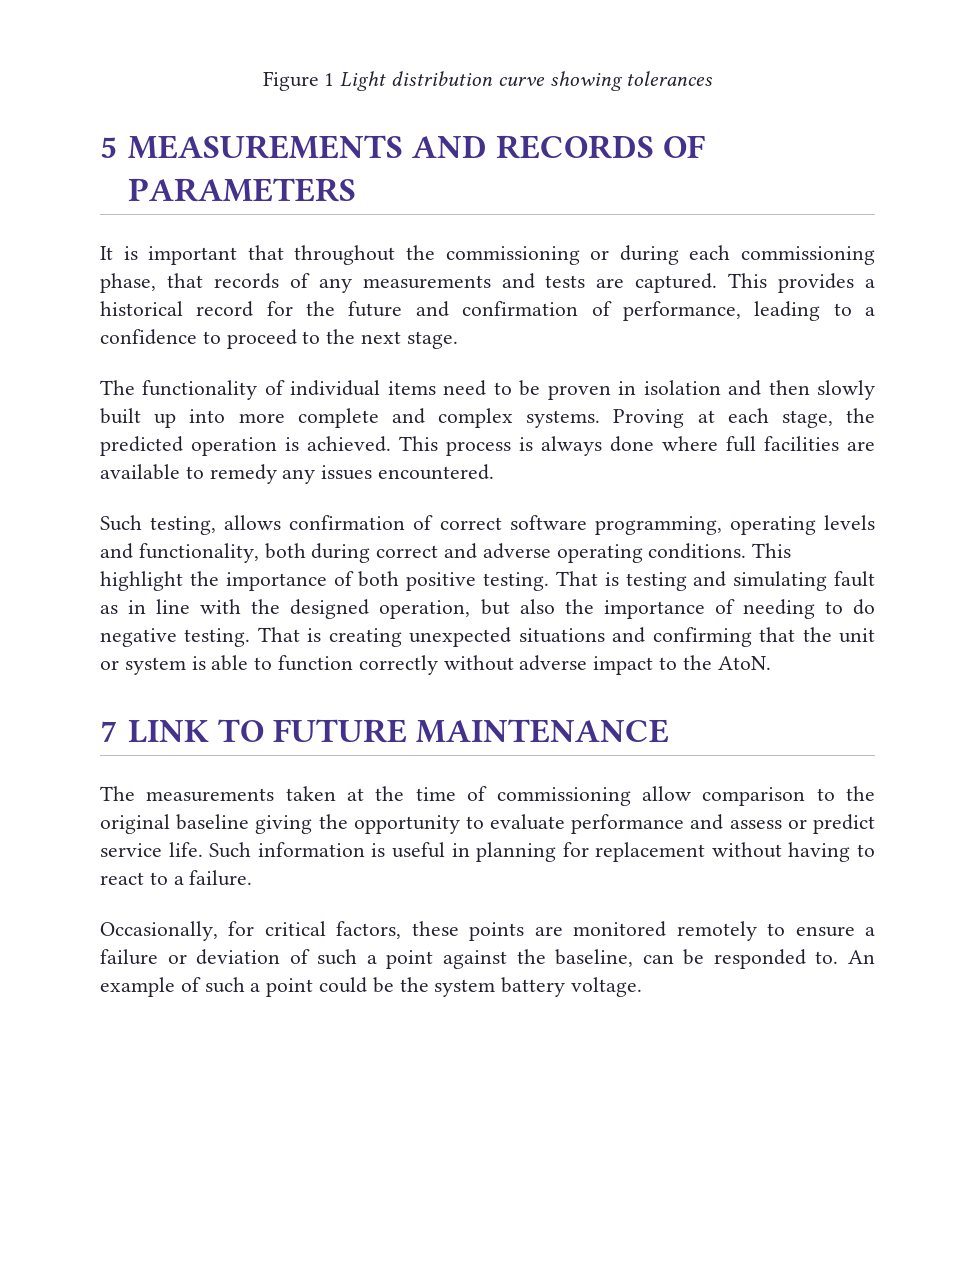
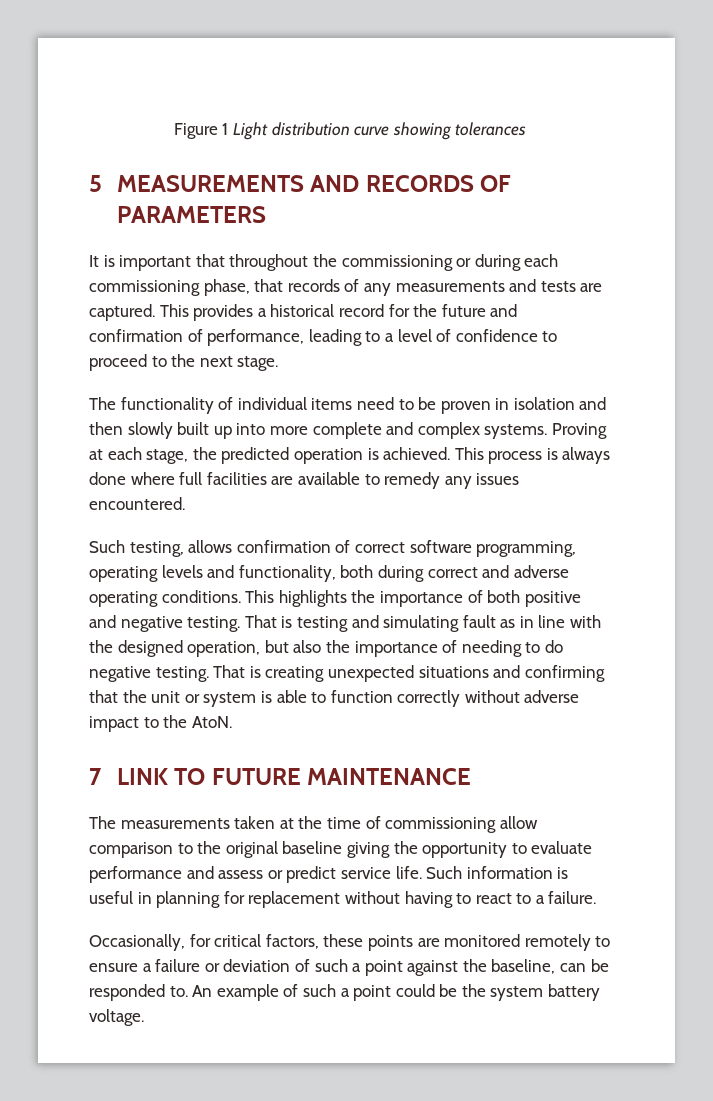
(876, 311) none -> [397,329,452,342] level of
[100,571,183,591] highlight -> [278,590,347,607] highlights
(477, 581) none -> [89,615,183,632] and negative

